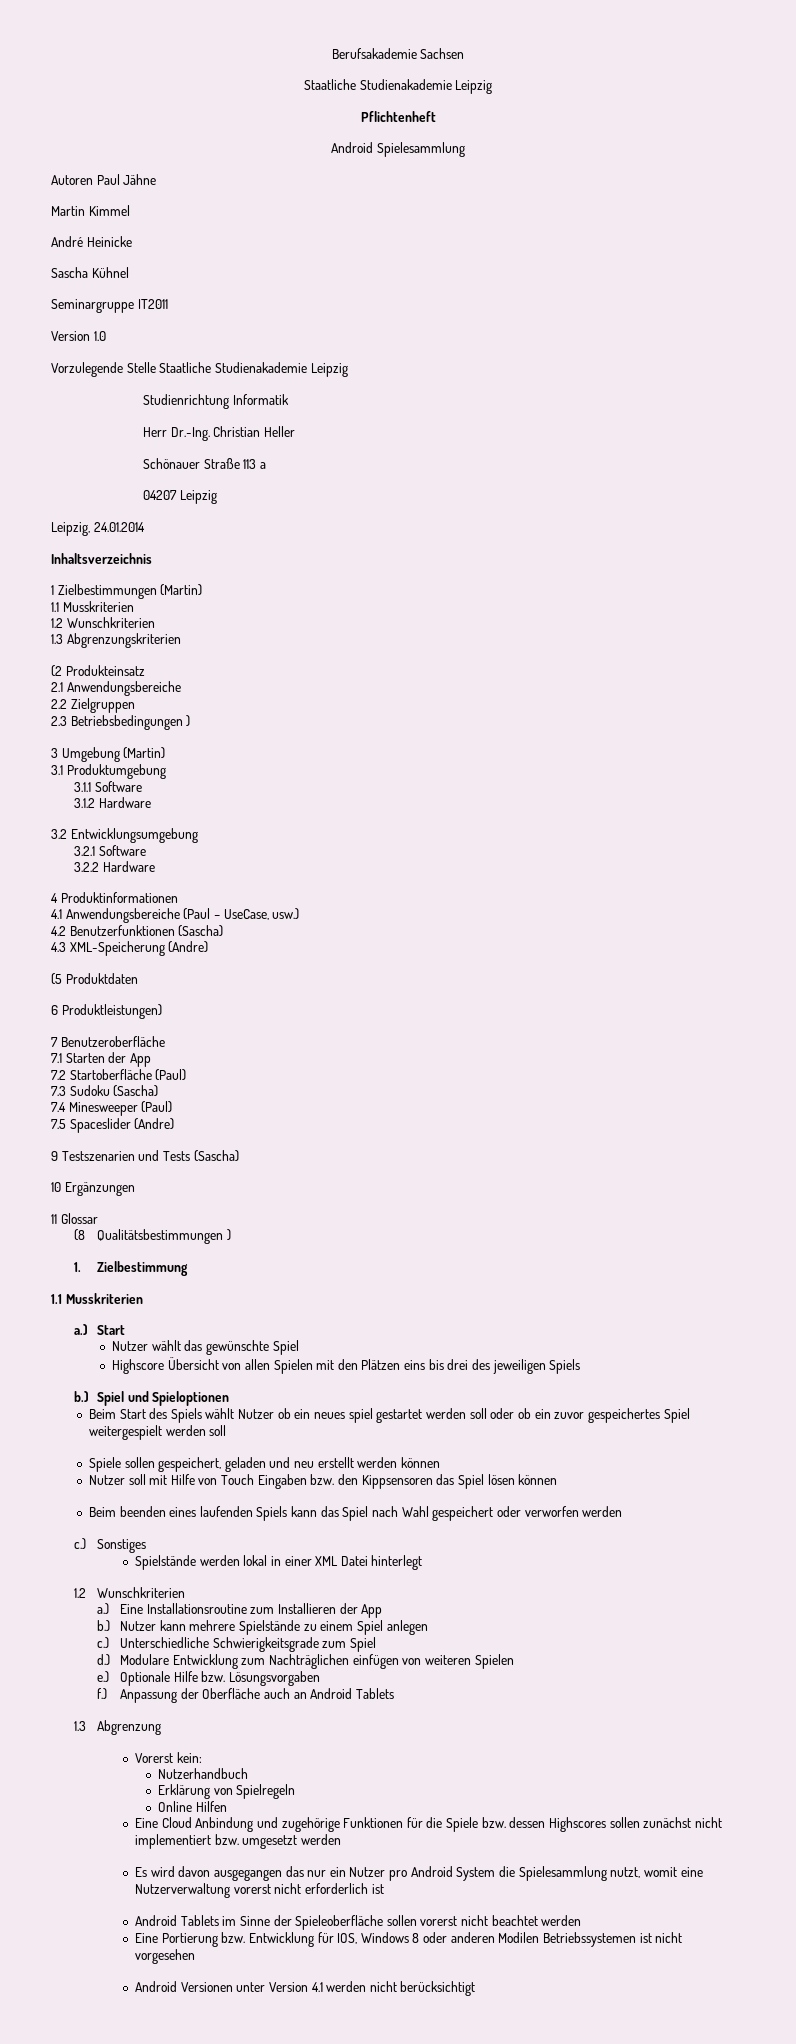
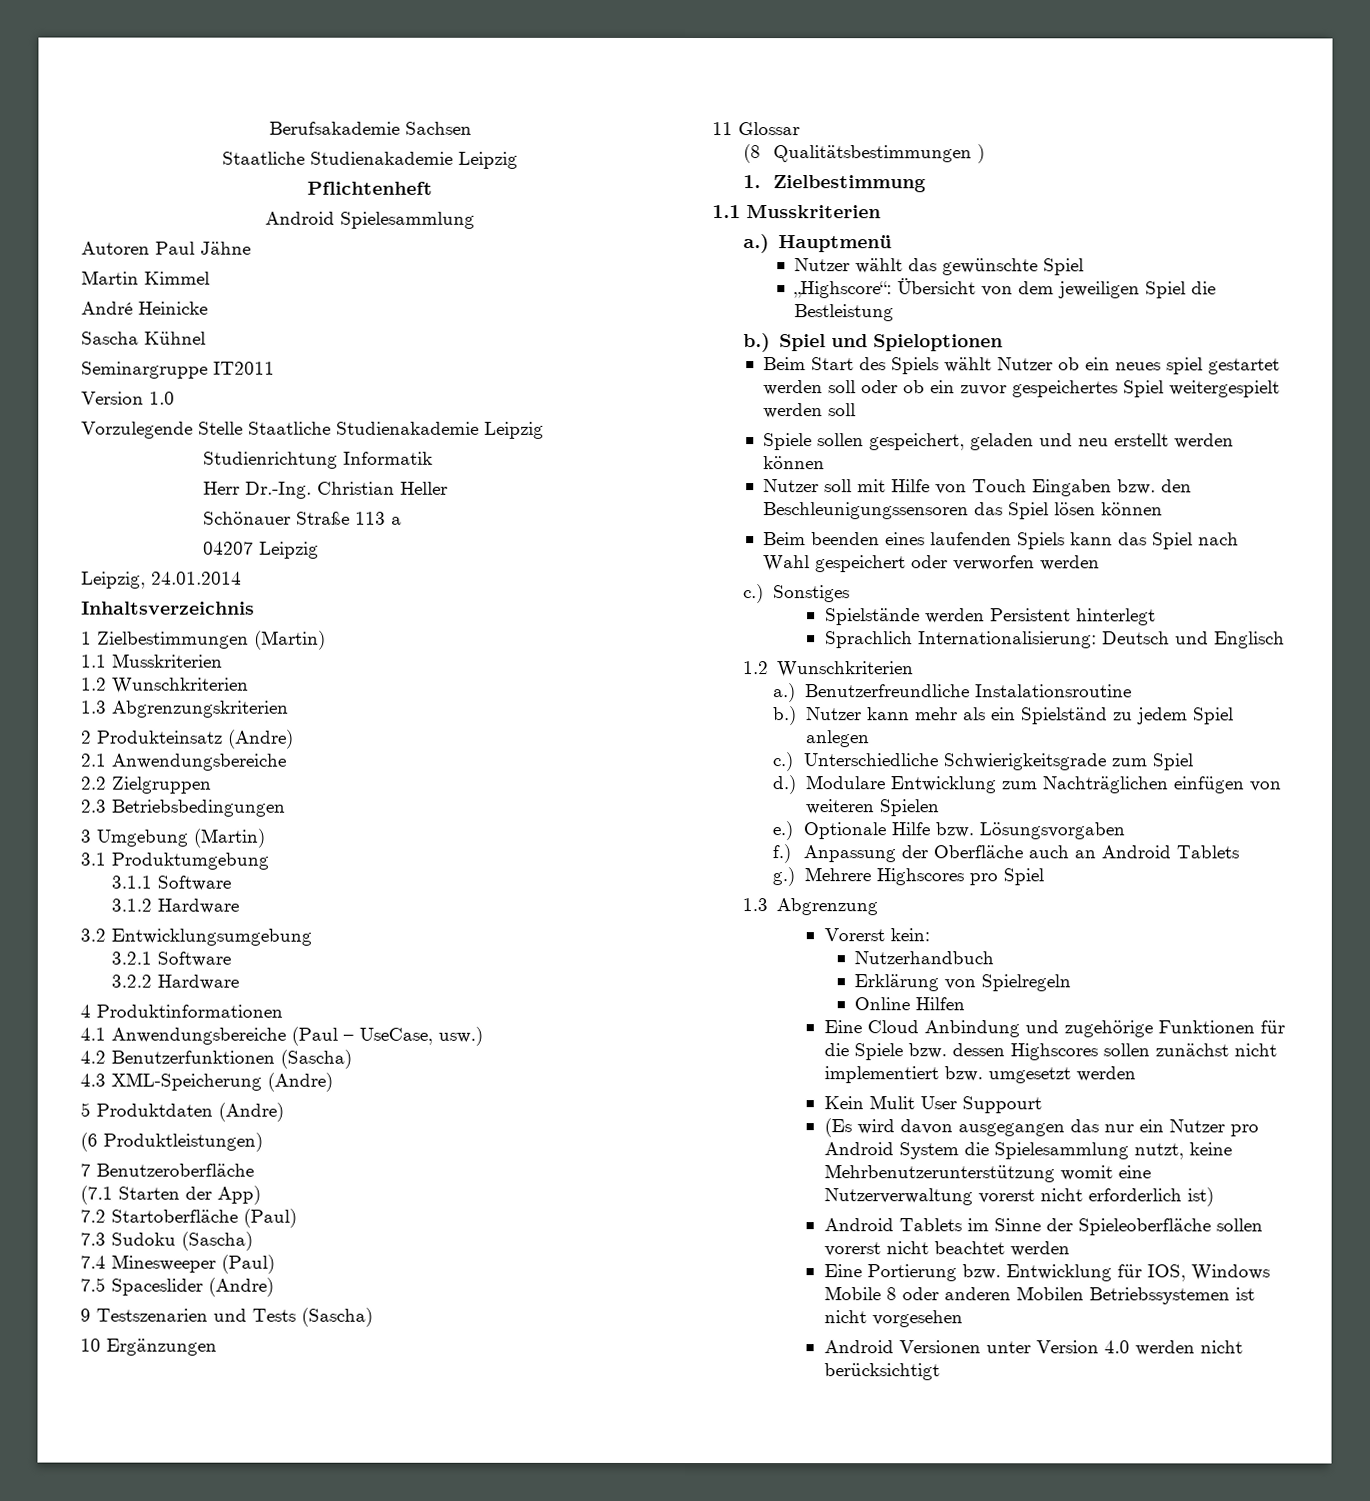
[51,665,62,677] (2 -> [81,730,92,744] 2
(145, 670) none -> [228,729,294,749] (Andre)
[186,715,191,727] ) -> (285, 808) none
[51,973,62,985] (5 -> [80,1102,91,1117] 5
[51,1005,58,1015] // 6 -> [218,1102,284,1122] [80,1132,98,1152] (Andre) // (6
[51,1053,62,1063] 7.1 -> [80,1185,113,1205] (7.1
[129,1053,151,1067] App -> [217,1185,261,1205] App)
[97,1325,126,1335] Start -> [778,235,893,253] Hauptmenü
[111,1359,164,1374] Highscore -> [794,281,893,299] „Highscore“:
[244,1359,581,1374] allen Spielen mit den Plätzen eins bis drei des jeweiligen Spiels -> [1018,281,1217,299] [794,304,895,322] dem jeweiligen Spiel die Bestleistung
[361,1475,433,1489] Kippsensoren -> [763,502,970,520] Beschleunigungssensoren
[243,1555,423,1570] [74,1587,186,1598] [97,1603,383,1618] [97,1620,354,1635] lokal in einer XML Datei hinterlegt // 1.2 Wunschkriterien // a.) Eine Installationsroutine zum Installieren der App // b.) Nutzer kann mehrere Spielstände zu einem -> [989,608,1156,626] [824,631,1285,649] [742,661,915,678] [773,683,1132,703] [773,706,1188,726] Persistent hinterlegt // Sprachlich Internationalisierung: Deutsch und Englisch // 1.2 Wunschkriterien // a.) Benutzerfreundliche Instalationsroutine // b.) Nutzer kann mehr als ein Spielständ zu jedem
(394, 1693) none -> [772,867,1044,887] // g.) Mehrere Highscores pro Spiel
[134,1867,147,1877] Es -> [823,1095,1042,1114] [823,1118,852,1138] Kein Mulit User Suppourt // (Es
(641, 1872) none -> [1188,1142,1232,1156] [823,1164,1055,1183] keine Mehrbenutzerunterstützung
[371,1884,384,1894] ist -> [1186,1187,1214,1207] ist)
(409, 1937) none -> [823,1286,881,1301] Mobile
[498,1932,540,1943] Modilen -> [1015,1286,1084,1301] Mobilen
[311,1982,323,1992] 4.1 -> [1103,1340,1130,1354] 4.0

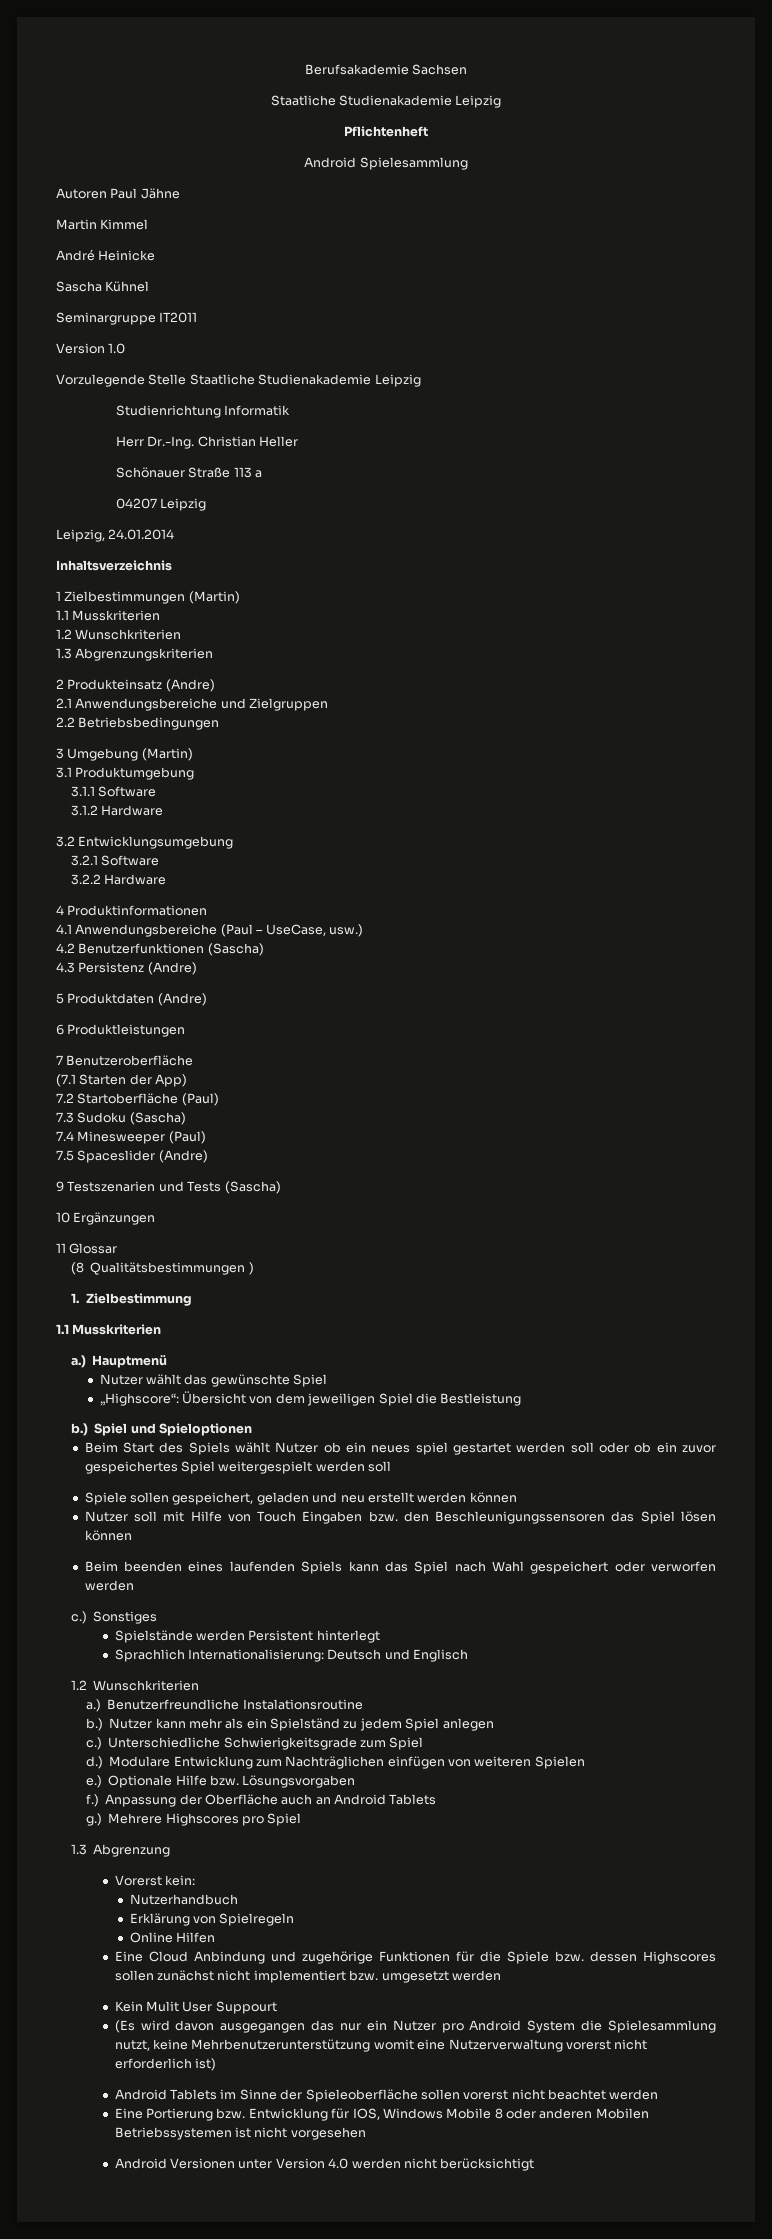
(286, 762) none -> [220,698,329,711] und Zielgruppen
[111,776,211,794] [80,799,106,813] Zielgruppen // 2.3 -> (75, 722) none
[111,1072,262,1091] XML-Speicherung -> [78,962,145,973] Persistenz
[80,1132,263,1152] (6 Produktleistungen) -> [56,1024,186,1037] 6 Produktleistungen

